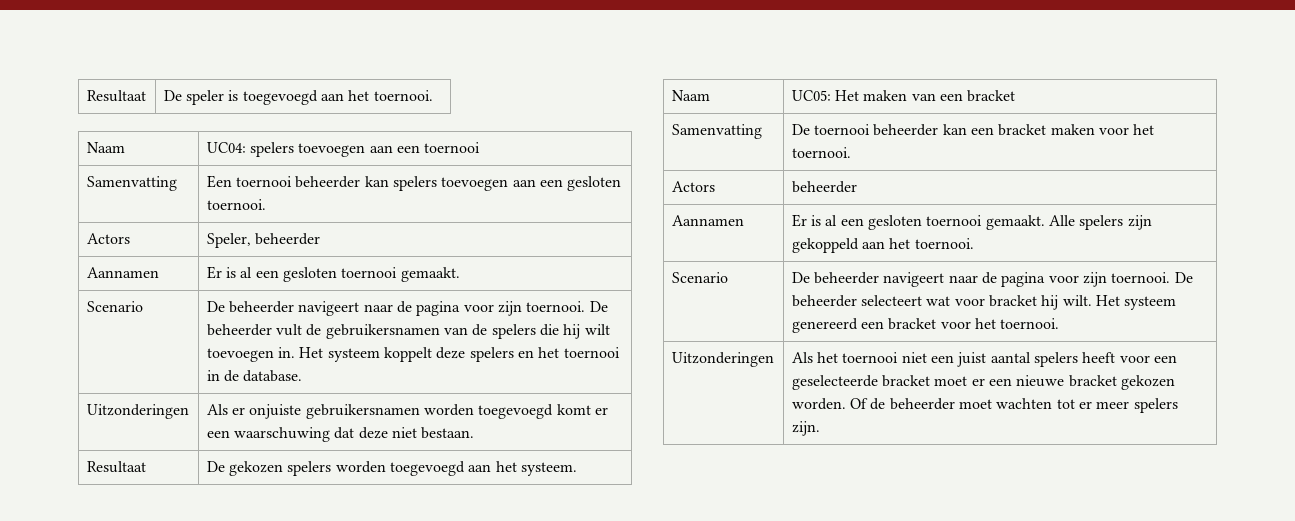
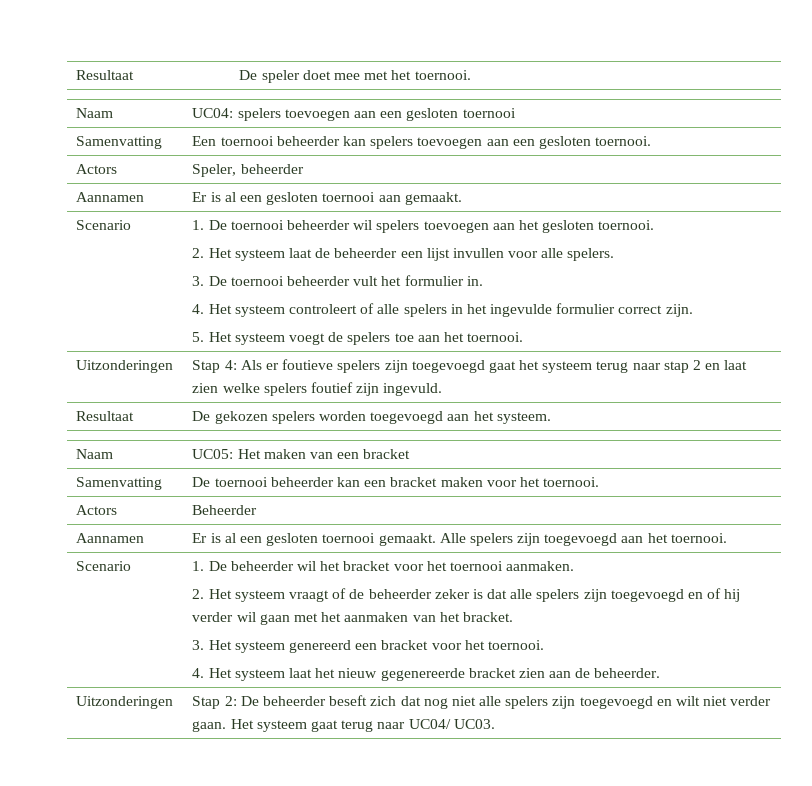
[228,90,344,105] is toegevoegd aan -> [302,70,389,80] doet mee met
(420, 149) none -> [406,108,459,121] gesloten
(398, 272) none -> [378,195,401,202] aan
[206,301,608,316] [206,324,610,339] [206,347,620,362] [206,370,303,382] [86,404,189,419] [206,404,608,419] [206,427,475,442] De beheerder navigeert naar de pagina voor zijn toernooi. De beheerder vult de gebruikersnamen van de spelers die hij wilt toevoegen in. Het systeem koppelt deze spelers en het toernooi in de database. // Uitzonderingen | Als er onjuiste gebruikersnamen worden toegevoegd komt er een waarschuwing dat deze niet bestaan. -> [192,220,655,233] [192,248,615,261] [192,275,483,286] [192,303,693,317] [192,332,524,345] [76,360,174,373] [192,359,748,373] [192,382,443,396] 1. De toernooi beheerder wil spelers toevoegen aan het gesloten toernooi. // 2. Het systeem laat de beheerder een lijst invullen voor alle spelers. // 3. De toernooi beheerder vult het formulier in. // 4. Het systeem controleert of alle spelers in het ingevulde formulier correct zijn. // 5. Het systeem voegt de spelers toe aan het toernooi. // Uitzonderingen | Stap 4: Als er foutieve spelers zijn toegevoegd gaat het systeem terug naar stap 2 en laat zien welke spelers foutief zijn ingevuld.
[791,181,857,193] beheerder -> [192,505,258,515] Beheerder
[791,238,859,253] gekoppeld -> [544,533,618,546] toegevoegd
[791,272,1193,287] [791,295,1092,310] De beheerder navigeert naar de pagina voor zijn toernooi. De beheerder selecteert wat voor bracket hij wilt. -> [192,561,575,571] [192,588,741,602] [192,612,513,625] [192,640,205,650] 1. De beheerder wil het bracket voor het toernooi aanmaken. // 2. Het systeem vraagt of de beheerder zeker is dat alle spelers zijn toegevoegd en of hij verder wil gaan met het aanmaken van het bracket. // 3.
[671,352,774,367] [791,352,1177,367] [791,375,1175,390] [791,398,1178,413] [791,421,820,436] // Uitzonderingen | Als het toernooi niet een juist aantal spelers heeft voor een geselecteerde bracket moet er een nieuwe bracket gekozen worden. Of de beheerder moet wachten tot er meer spelers zijn. -> [192,668,661,681] [76,696,174,709] [192,695,772,709] [192,719,495,732] // 4. Het systeem laat het nieuw gegenereerde bracket zien aan de beheerder. // Uitzonderingen | Stap 2: De beheerder beseft zich dat nog niet alle spelers zijn toegevoegd en wilt niet verder gaan. Het systeem gaat terug naar UC04/ UC03.

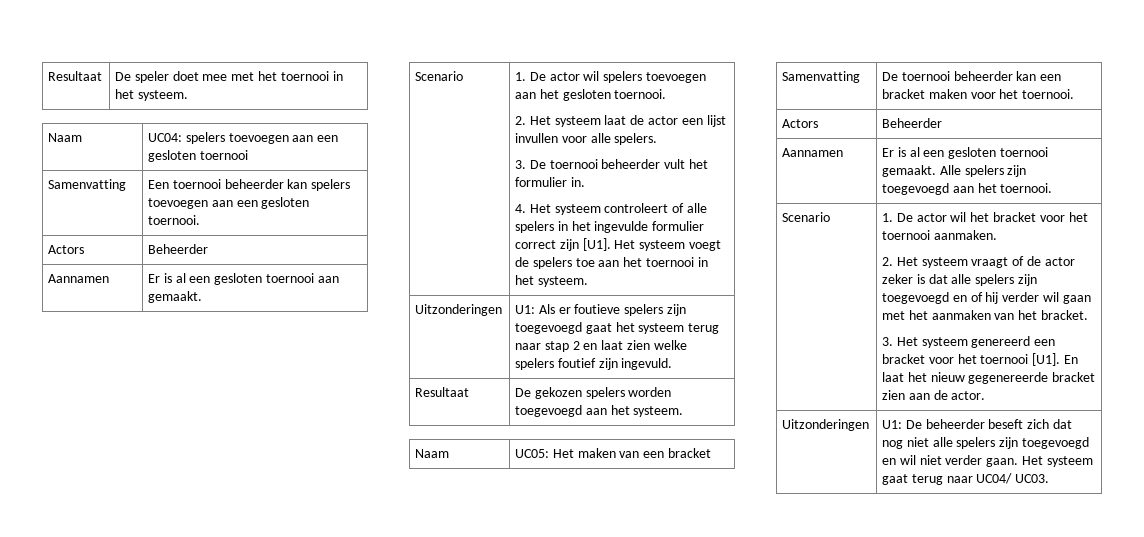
[414,70,471,80] toernooi. -> [280,71,343,81] [115,89,188,101] toernooi in het systeem.
[192,164,304,177] Speler, beheerder -> [148,244,209,254] Beheerder
[230,220,350,230] toernooi beheerder -> [549,72,580,81] actor
[334,248,398,258] beheerder -> [648,116,679,125] actor
[665,304,693,317] [192,332,205,342] zijn. // 5. -> [559,238,611,251] zijn [U1].
[467,332,524,342] [76,360,174,373] [192,360,237,373] toernooi. // Uitzonderingen | Stap 4: -> [646,257,708,267] [515,275,588,287] [415,304,503,316] [515,305,536,314] toernooi in het systeem. // Uitzonderingen | U1:
[230,561,294,571] beheerder -> [916,213,947,222] actor
[368,589,432,599] beheerder -> [1044,257,1075,266] actor
[487,640,544,650] [192,668,285,681] toernooi. // 4. Het systeem -> [980,353,1079,366] toernooi [U1]. En
[594,668,661,678] [76,696,174,709] [192,696,237,709] beheerder. // Uitzonderingen | Stap 2: -> [951,391,986,400] [782,419,870,431] [882,420,903,429] actor. // Uitzonderingen | U1:
[676,696,701,706] wilt -> [899,455,916,465] wil

